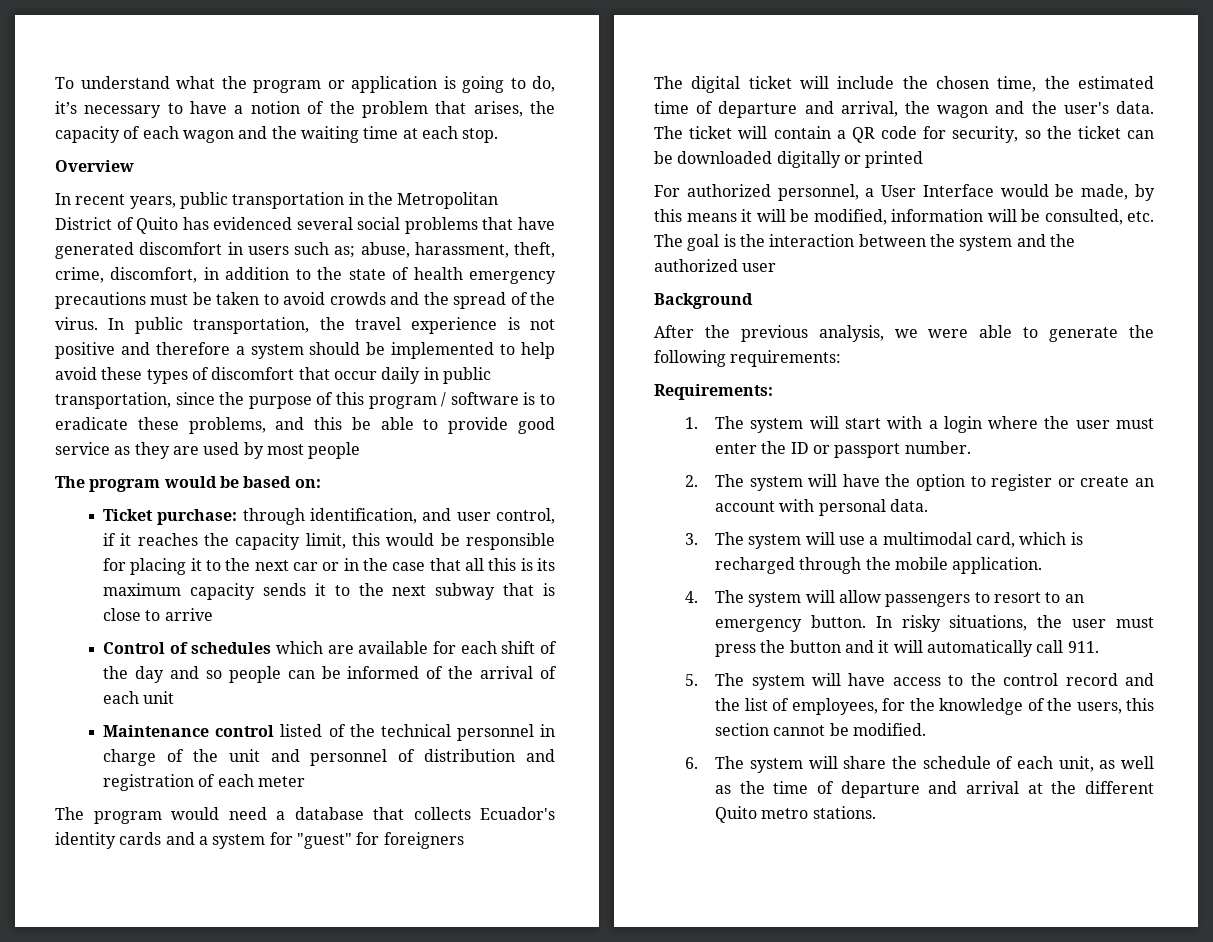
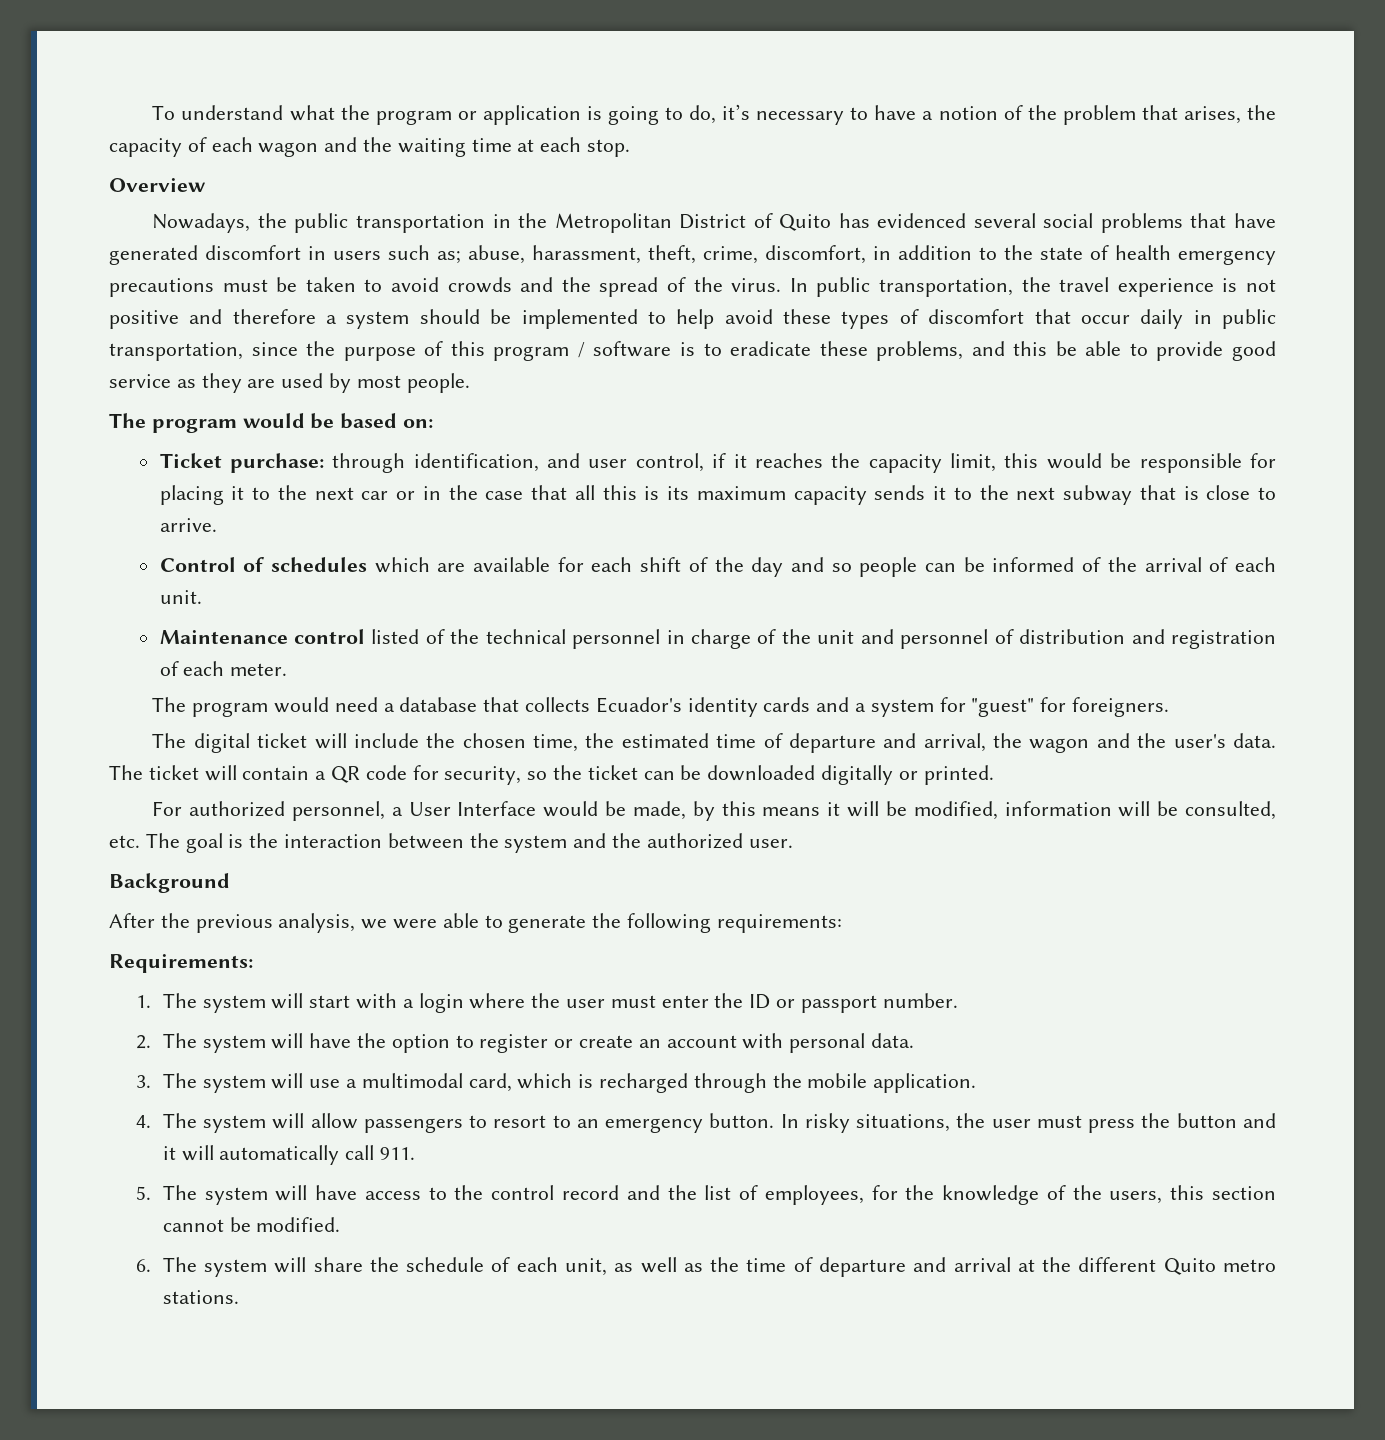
[55,193,176,209] In recent years, -> [152,213,287,233] Nowadays, the
[308,442,361,459] people -> [406,373,470,393] people.
[164,608,213,621] arrive -> [159,518,217,532] arrive.
[143,691,175,704] unit -> [159,590,202,604] unit.
[258,776,306,787] meter -> [230,663,288,676] meter.
[383,832,464,849] foreigners -> [1072,697,1170,717] foreigners.
[865,151,924,168] printed -> [923,765,994,785] printed.
[742,263,777,272] user -> [748,839,793,848] user.

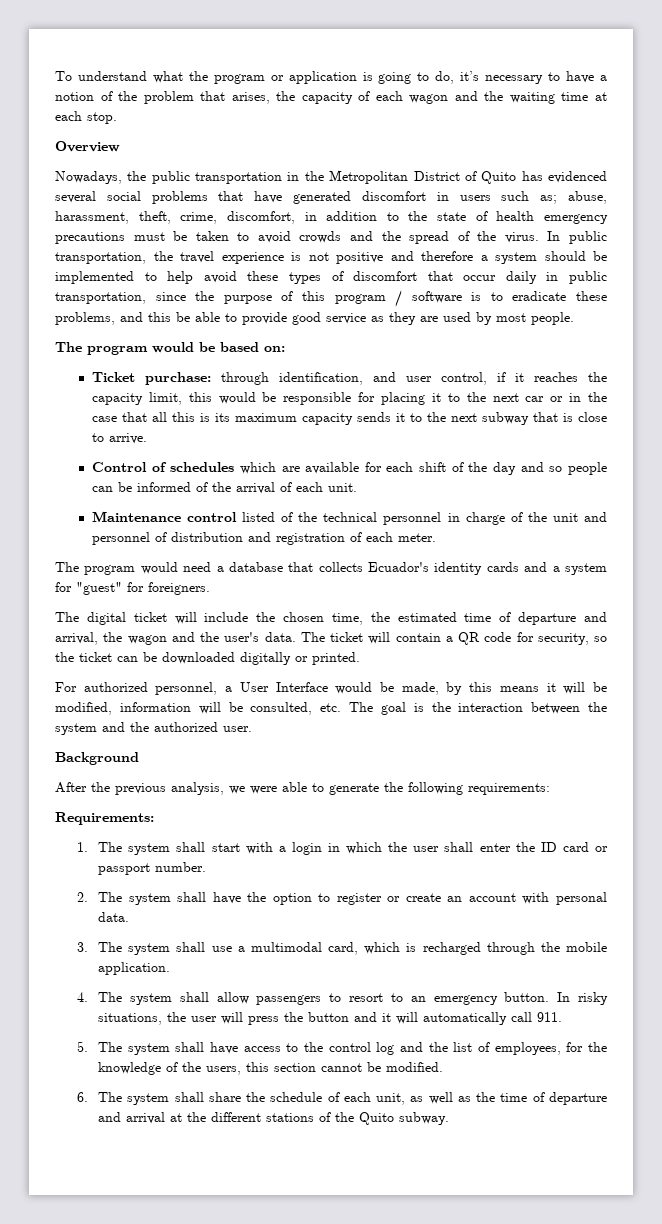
[271,993,304,1009] will -> [176,842,206,852] shall
[469,993,656,1009] where the user must -> [327,842,474,854] in which the user shall
(771, 1001) none -> [562,842,589,852] card
[271,1033,304,1049] will -> [177,892,207,902] shall
[271,1073,304,1089] will -> [176,942,206,952] shall
[272,1113,305,1129] will -> [179,992,209,1002] shall
[1036,1115,1082,1128] must -> [221,1012,244,1024] will
[275,1185,308,1201] will -> [175,1042,205,1052] shall
[561,1185,619,1200] record -> [376,1042,395,1055] log
[274,1257,307,1273] will -> [174,1092,204,1102] shall
[1163,1258,1276,1275] [162,1290,239,1304] Quito metro stations. -> [266,1112,450,1125] stations of the Quito subway.

